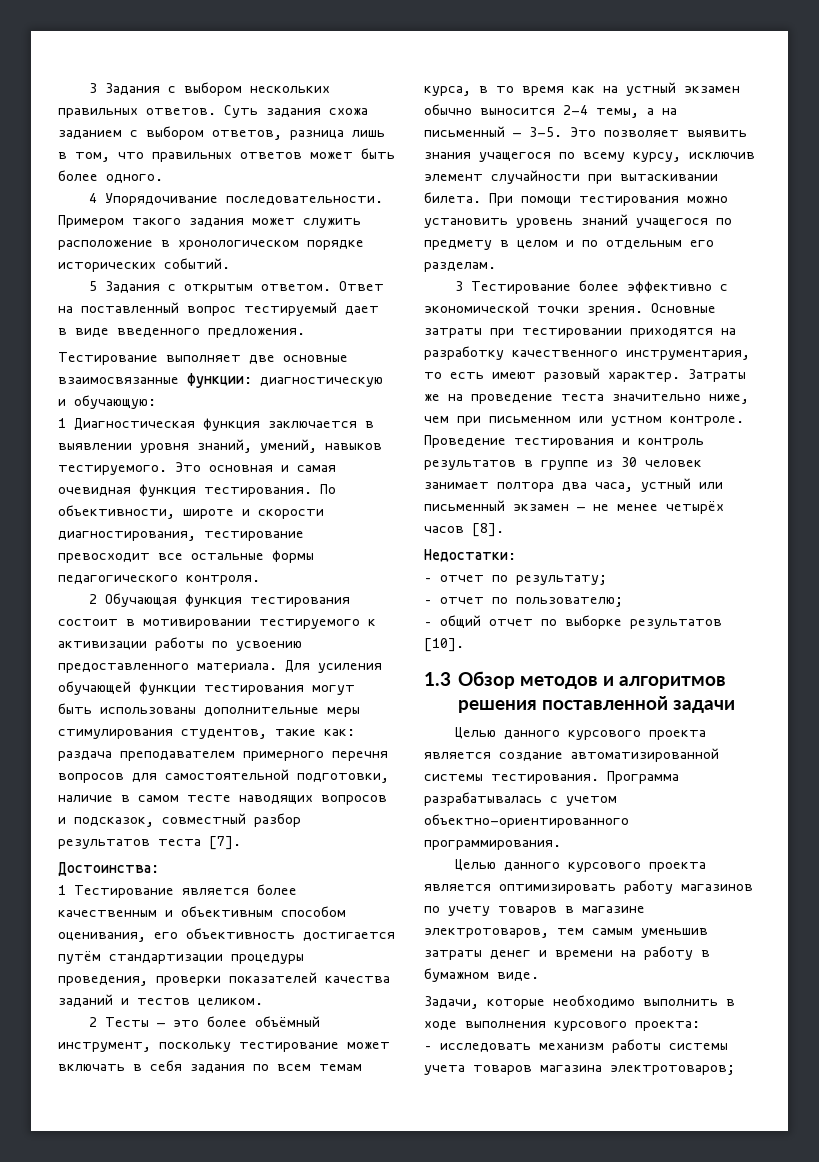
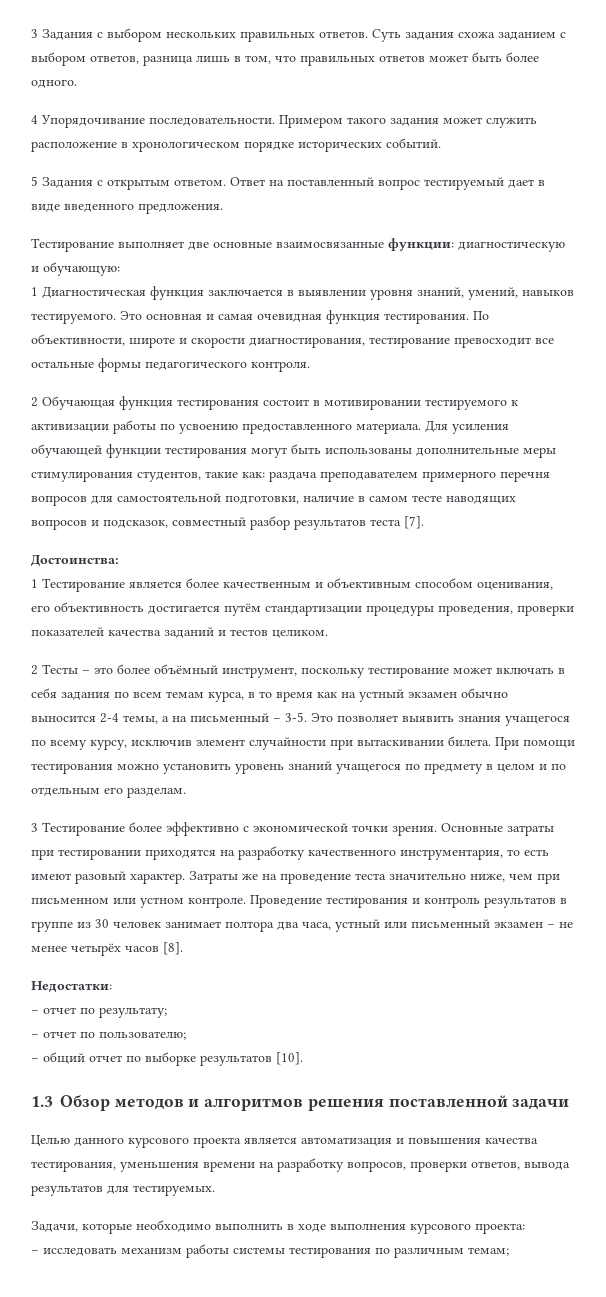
[156,1023,165,1027] — -> [82,670,90,674] –
[513,133,521,137] — -> [273,718,281,722] –
[577,507,585,511] — -> [547,924,555,928] –
[499,748,719,762] [424,771,679,784] [424,792,617,806] [424,814,629,828] [424,840,561,850] [454,859,706,872] [424,880,753,894] [424,906,645,916] [424,928,708,938] [424,946,710,960] [424,968,539,982] создание автоматизированной системы тестирования. Программа разрабатывалась с учетом объектно-ориентированного программирования. // Целью данного курсового проекта является оптимизировать работу магазинов по учету товаров в магазине электротоваров, тем самым уменьшив затраты денег и времени на работу в бумажном виде. -> [301,1137,538,1146] [31,1158,570,1172] [31,1185,215,1196] автоматизация и повышения качества тестирования, уменьшения времени на разработку вопросов, проверки ответов, вывода результатов для тестируемых.
[424,1065,735,1075] учета товаров магазина электротоваров; -> [289,1247,509,1258] тестирования по различным темам;

